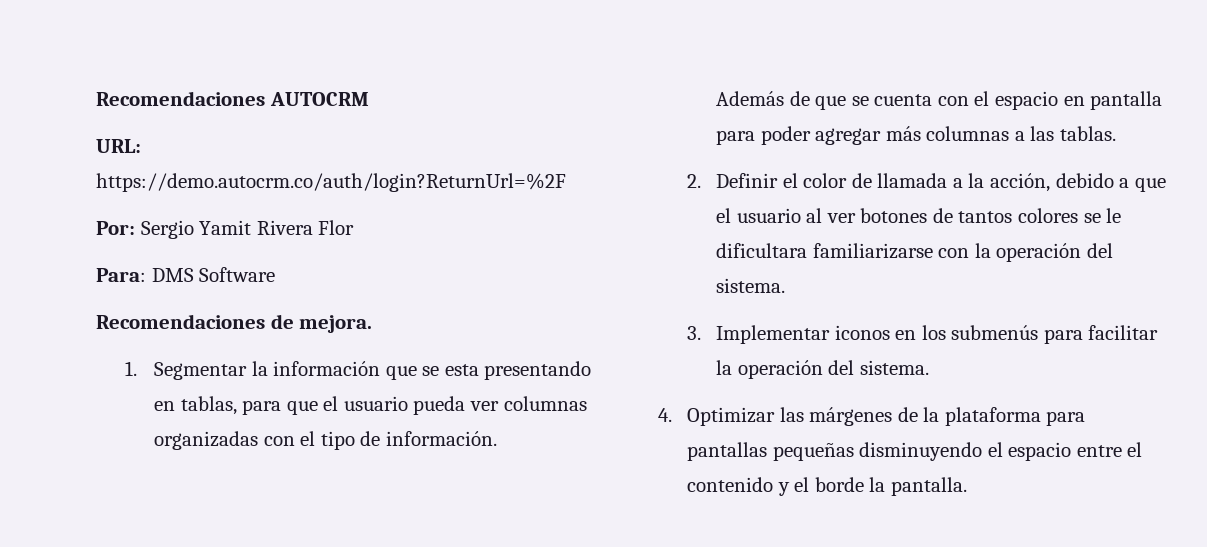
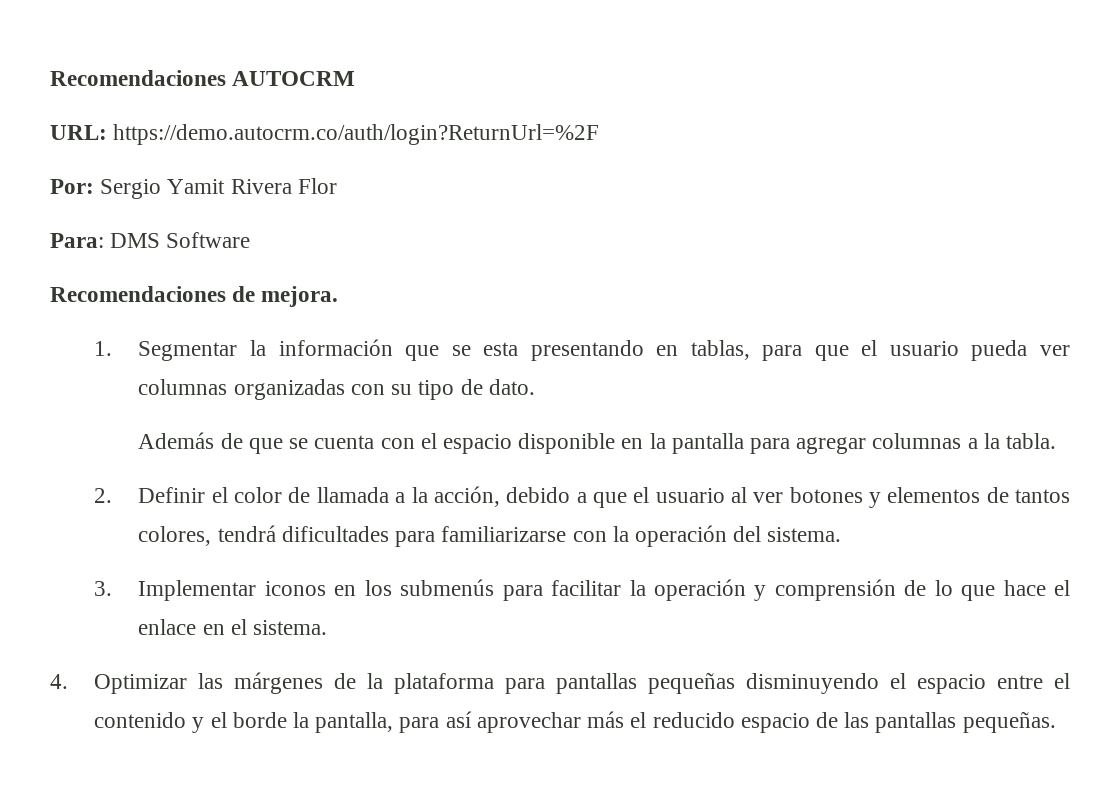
[300,431,316,446] el -> [391,384,413,395] su
[385,431,497,446] información. -> [488,379,535,395] dato.
[1063,91,1163,110] [716,126,1116,145] en pantalla para poder agregar más columnas a las tablas. -> [518,433,1057,454] disponible en la pantalla para agregar columnas a la tabla.
[932,208,1122,223] [716,243,808,258] de tantos colores se le dificultara -> [868,487,1070,508] [138,525,436,547] y elementos de tantos colores, tendrá dificultades para
[828,360,855,375] del -> [754,579,1070,601] [138,619,247,635] y comprensión de lo que hace el enlace en el
[890,477,967,496] pantalla. -> [315,711,1056,733] pantalla, para así aprovechar más el reducido espacio de las pantallas pequeñas.

